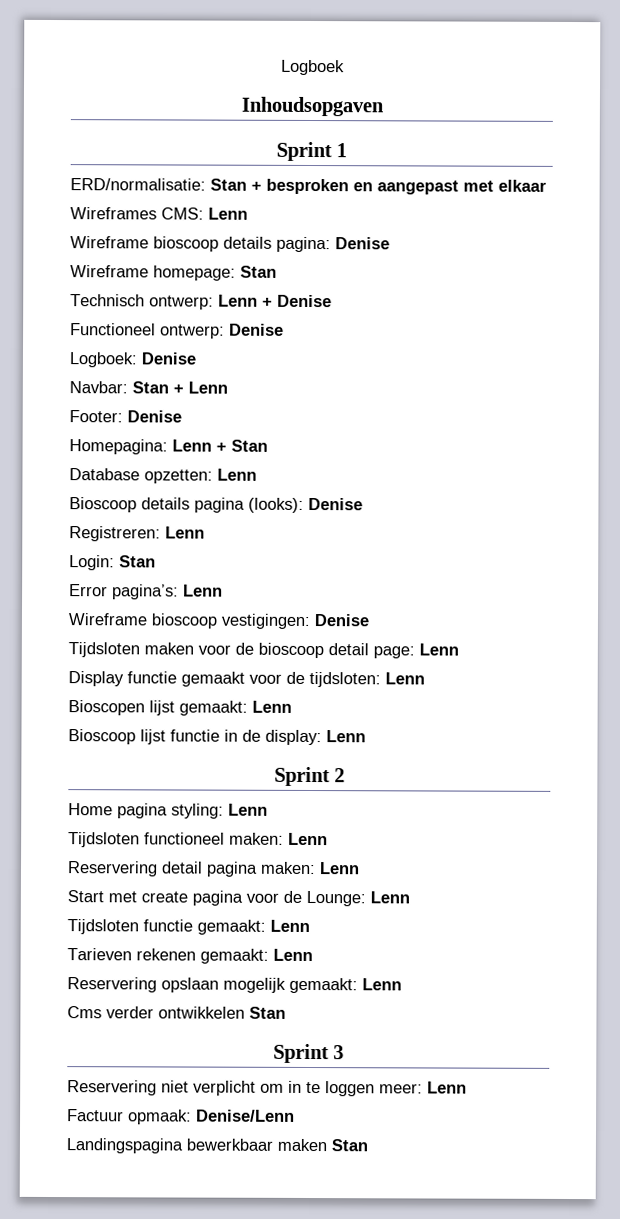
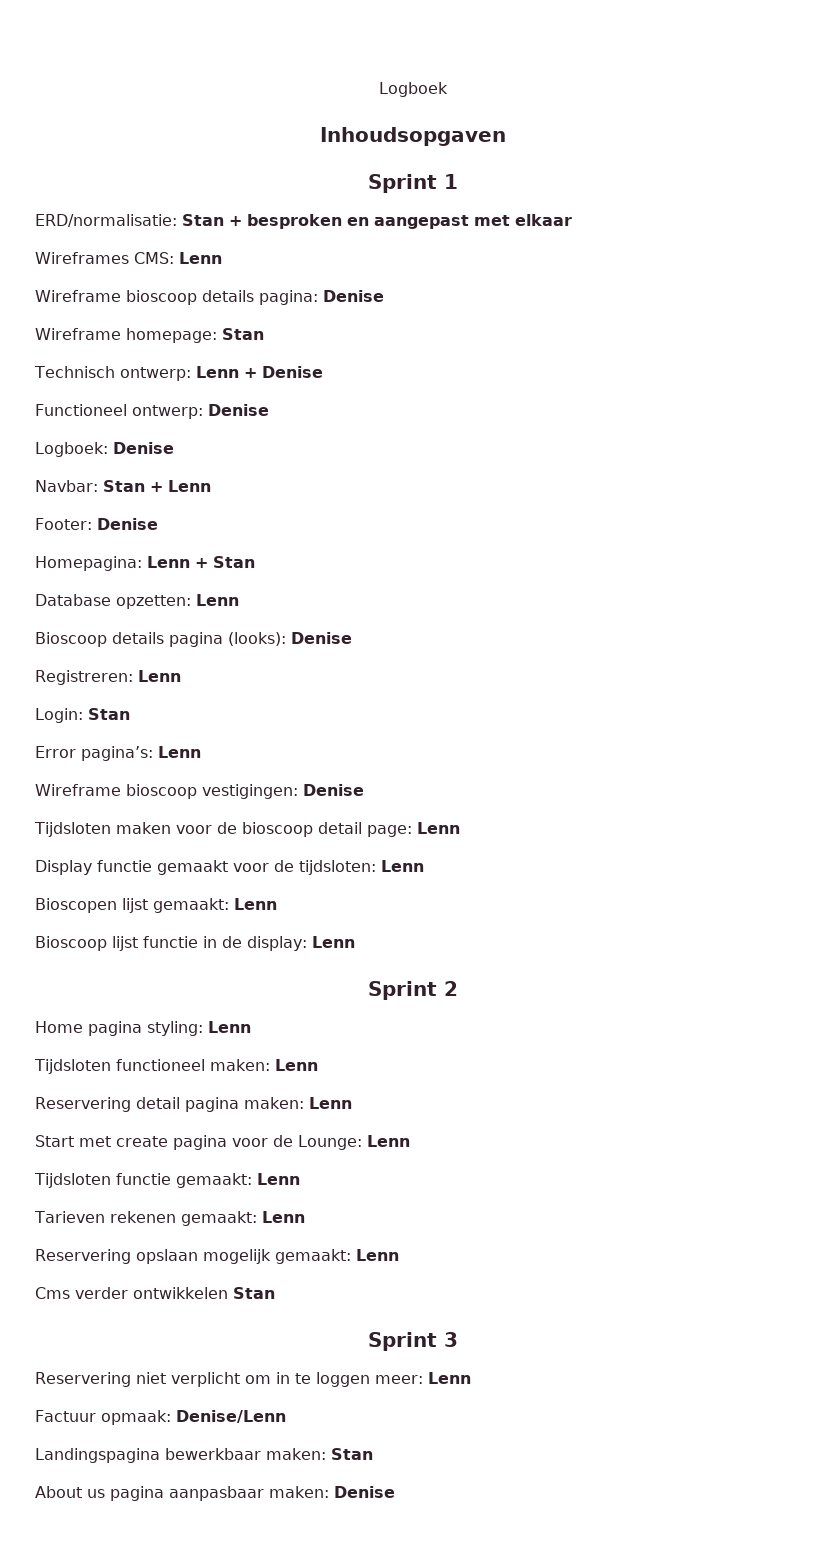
[277,1138,368,1152] maken Stan -> [266,1448,373,1460] [35,1486,395,1501] maken: Stan // About us pagina aanpasbaar maken: Denise

